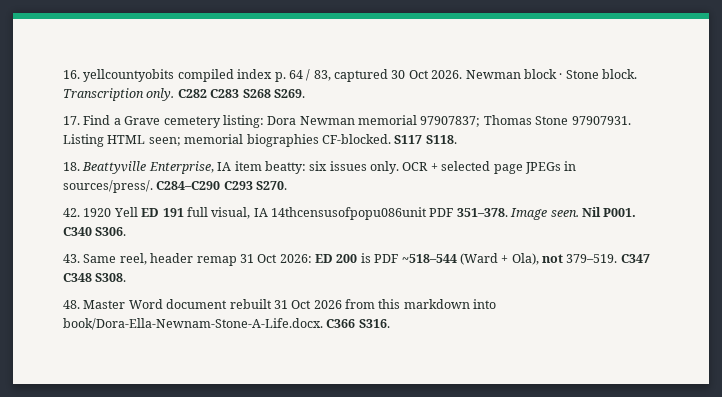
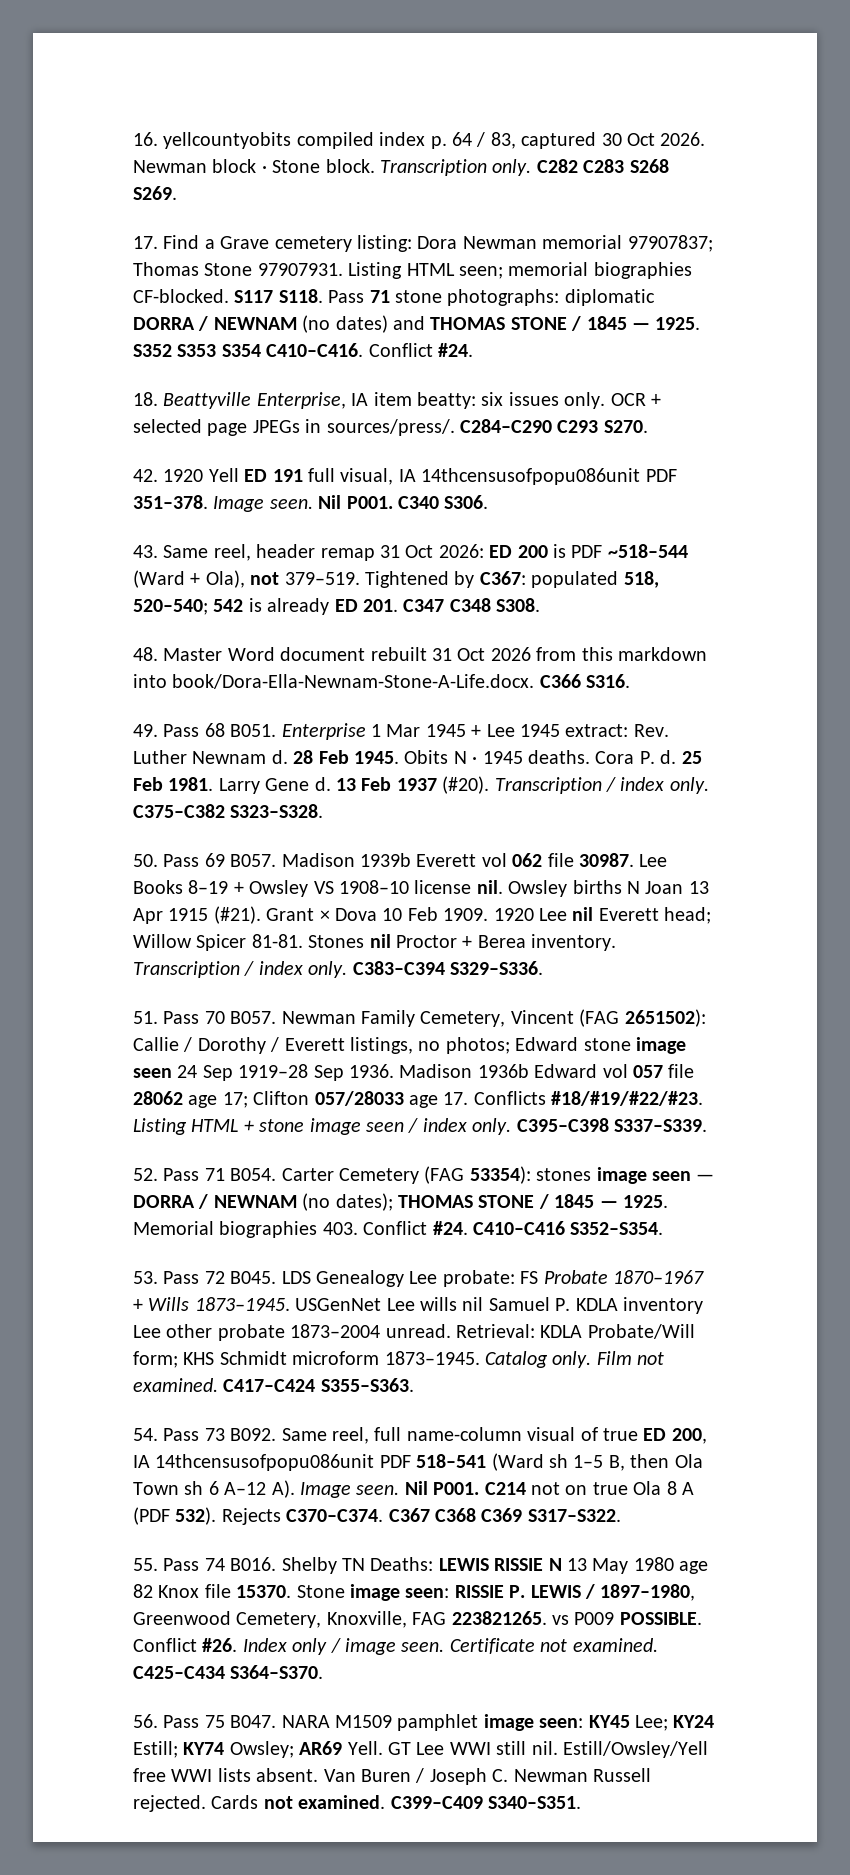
(457, 139) none -> [328,289,655,306] [133,315,701,333] [133,343,473,357] Pass 71 stone photographs: diplomatic DORRA / NEWNAM (no dates) and THOMAS STONE / 1845 — 1925. S352 S353 S354 C410–C416. Conflict #24.
(618, 258) none -> [365,571,659,588] [133,598,398,615] Tightened by C367: populated 518, 520–540; 542 is already ED 201.
(390, 323) none -> [133,723,669,740] [133,750,702,764] [133,776,709,794] [133,804,324,818] [133,853,668,867] [133,880,709,897] [133,906,712,924] [133,934,617,951] [133,961,543,978] [133,1009,706,1027] [133,1037,686,1054] [133,1064,695,1081] [133,1091,704,1108] [133,1118,707,1135] [133,1166,715,1184] [133,1193,668,1211] [133,1221,664,1238] [133,1270,704,1287] [133,1297,703,1314] [133,1324,695,1341] [133,1351,665,1368] [133,1378,414,1392] [133,1427,707,1444] [133,1453,703,1471] [133,1480,694,1498] [133,1507,621,1525] [133,1557,709,1574] [133,1584,696,1601] [133,1611,702,1628] [133,1638,658,1655] [133,1665,324,1679] [133,1714,715,1731] [133,1741,708,1758] [133,1768,651,1785] [133,1795,581,1812] // 49. Pass 68 B051. Enterprise 1 Mar 1945 + Lee 1945 extract: Rev. Luther Newnam d. 28 Feb 1945. Obits N · 1945 deaths. Cora P. d. 25 Feb 1981. Larry Gene d. 13 Feb 1937 (#20). Transcription / index only. C375–C382 S323–S328. // 50. Pass 69 B057. Madison 1939b Everett vol 062 file 30987. Lee Books 8–19 + Owsley VS 1908–10 license nil. Owsley births N Joan 13 Apr 1915 (#21). Grant × Dova 10 Feb 1909. 1920 Lee nil Everett head; Willow Spicer 81-81. Stones nil Proctor + Berea inventory. Transcription / index only. C383–C394 S329–S336. // 51. Pass 70 B057. Newman Family Cemetery, Vincent (FAG 2651502): Callie / Dorothy / Everett listings, no photos; Edward stone image seen 24 Sep 1919–28 Sep 1936. Madison 1936b Edward vol 057 file 28062 age 17; Clifton 057/28033 age 17. Conflicts #18/#19/#22/#23. Listing HTML + stone image seen / index only. C395–C398 S337–S339. // 52. Pass 71 B054. Carter Cemetery (FAG 53354): stones image seen — DORRA / NEWNAM (no dates); THOMAS STONE / 1845 — 1925. Memorial biographies 403. Conflict #24. C410–C416 S352–S354. // 53. Pass 72 B045. LDS Genealogy Lee probate: FS Probate 1870–1967 + Wills 1873–1945. USGenNet Lee wills nil Samuel P. KDLA inventory Lee other probate 1873–2004 unread. Retrieval: KDLA Probate/Will form; KHS Schmidt microform 1873–1945. Catalog only. Film not examined. C417–C424 S355–S363. // 54. Pass 73 B092. Same reel, full name-column visual of true ED 200, IA 14thcensusofpopu086unit PDF 518–541 (Ward sh 1–5 B, then Ola Town sh 6 A–12 A). Image seen. Nil P001. C214 not on true Ola 8 A (PDF 532). Rejects C370–C374. C367 C368 C369 S317–S322. // 55. Pass 74 B016. Shelby TN Deaths: LEWIS RISSIE N 13 May 1980 age 82 Knox file 15370. Stone image seen: RISSIE P. LEWIS / 1897–1980, Greenwood Cemetery, Knoxville, FAG 223821265. vs P009 POSSIBLE. Conflict #26. Index only / image seen. Certificate not examined. C425–C434 S364–S370. // 56. Pass 75 B047. NARA M1509 pamphlet image seen: KY45 Lee; KY24 Estill; KY74 Owsley; AR69 Yell. GT Lee WWI still nil. Estill/Owsley/Yell free WWI lists absent. Van Buren / Joseph C. Newman Russell rejected. Cards not examined. C399–C409 S340–S351.

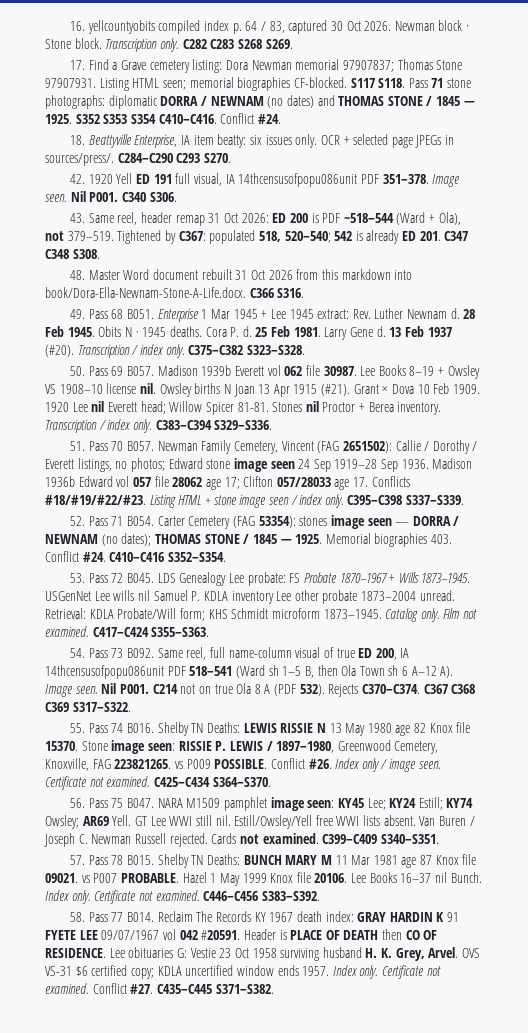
(581, 1802) none -> [70,854,477,868] [45,872,482,886] [45,890,320,904] [70,911,460,922] [45,929,438,940] [45,947,481,961] [45,965,441,979] [45,983,274,994] // 57. Pass 78 B015. Shelby TN Deaths: BUNCH MARY M 11 Mar 1981 age 87 Knox file 09021. vs P007 PROBABLE. Hazel 1 May 1999 Knox file 20106. Lee Books 16–37 nil Bunch. Index only. Certificate not examined. C446–C456 S383–S392. // 58. Pass 77 B014. Reclaim The Records KY 1967 death index: GRAY HARDIN K 91 FYETE LEE 09/07/1967 vol 042 #20591. Header is PLACE OF DEATH then CO OF RESIDENCE. Lee obituaries G: Vestie 23 Oct 1958 surviving husband H. K. Grey, Arvel. OVS VS-31 $6 certified copy; KDLA uncertified window ends 1957. Index only. Certificate not examined. Conflict #27. C435–C445 S371–S382.

